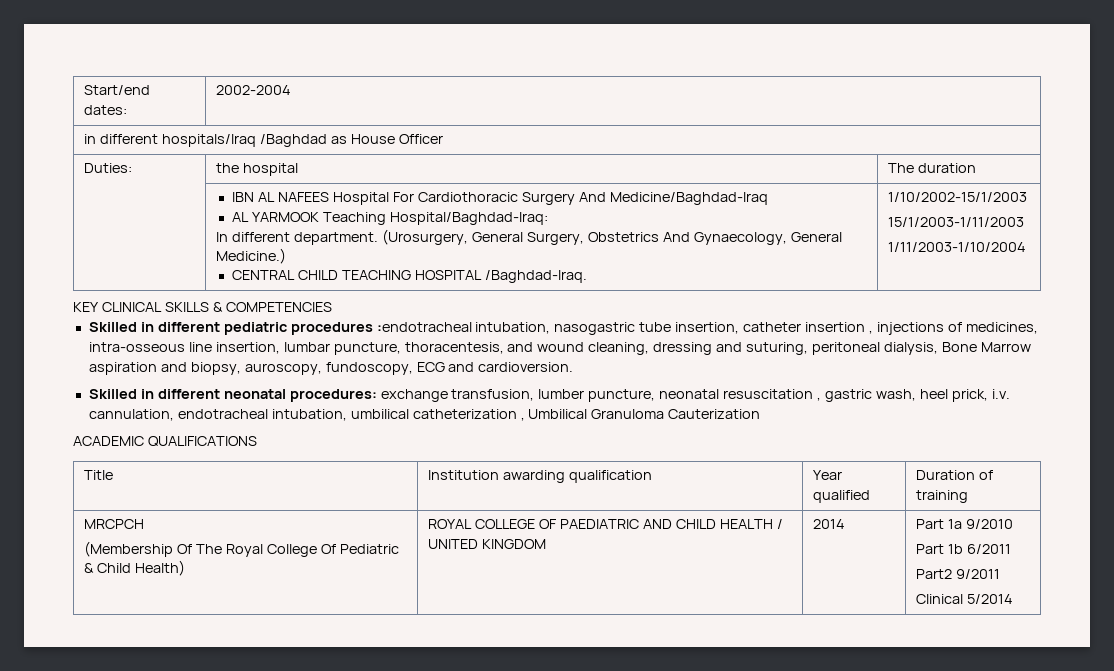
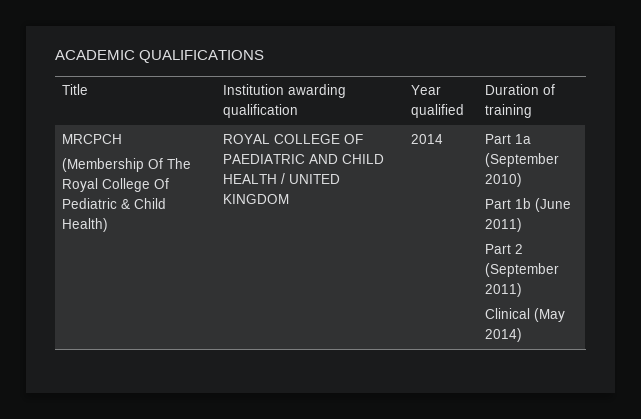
[84,85,151,95] [84,105,128,115] [216,85,292,95] [84,134,443,147] [84,163,133,173] [216,163,299,176] [888,163,977,173] [232,192,768,205] [232,212,549,225] [216,229,842,245] [216,248,287,264] [232,270,588,283] [888,192,1028,202] [888,217,1025,227] [888,242,1027,252] [73,302,332,312] [88,322,1038,335] [88,342,1031,355] [88,362,574,375] [88,389,1010,402] [88,409,761,421] Start/end dates: | 2002-2004 // in different hospitals/Iraq /Baghdad as House Officer // Duties: | the hospital | The duration // | IBN AL NAFEES Hospital For Cardiothoracic Surgery And Medicine/Baghdad-Iraq // AL YARMOOK Teaching Hospital/Baghdad-Iraq: // In different department. (Urosurgery, General Surgery, Obstetrics And Gynaecology, General Medicine.) // CENTRAL CHILD TEACHING HOSPITAL /Baghdad-Iraq. | 1/10/2002-15/1/2003 // 15/1/2003-1/11/2003 // 1/11/2003-1/10/2004 // KEY CLINICAL SKILLS & COMPETENCIES // Skilled in different pediatric procedures :endotracheal intubation, nasogastric tube insertion, catheter insertion , injections of medicines, intra-osseous line insertion, lumbar puncture, thoracentesis, and wound cleaning, dressing and suturing, peritoneal dialysis, Bone Marrow aspiration and biopsy, auroscopy, fundoscopy, ECG and cardioversion. // Skilled in different neonatal procedures: exchange transfusion, lumber puncture, neonatal resuscitation , gastric wash, heel prick, i.v. cannulation, endotracheal intubation, umbilical catheterization , Umbilical Granuloma Cauterization // -> (55, 55) none
[966,519,1014,529] 9/2010 -> [485,153,560,167] [485,173,523,187] (September 2010)
[967,544,1012,554] [916,569,1001,579] 6/2011 // Part2 9/2011 -> [535,198,572,212] [485,218,523,232] [485,244,524,254] [485,263,560,277] [485,283,523,297] (June 2011) // Part 2 (September 2011)
[967,594,1014,604] 5/2014 -> [534,308,566,322] [485,328,523,342] (May 2014)

